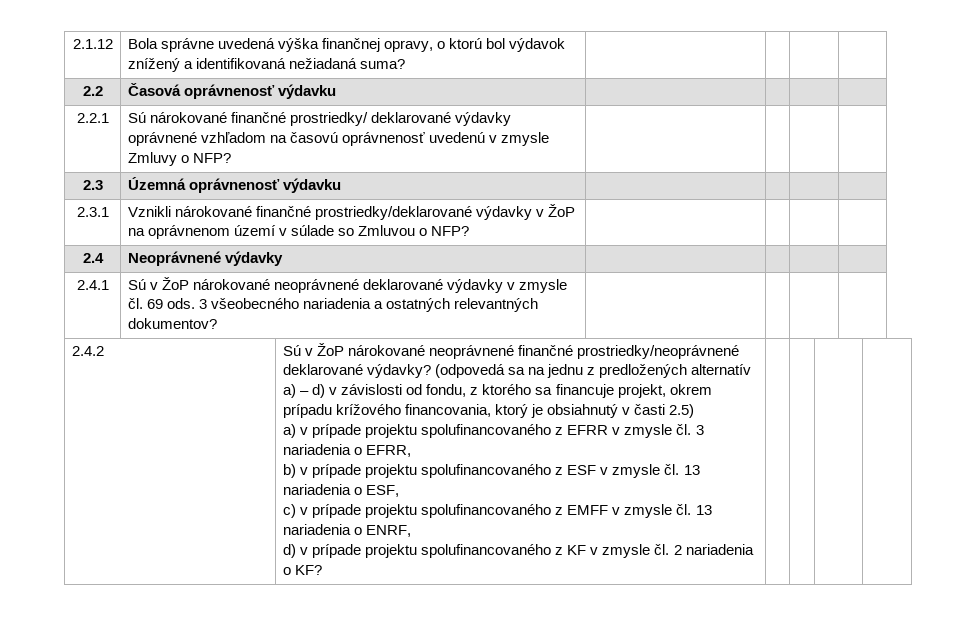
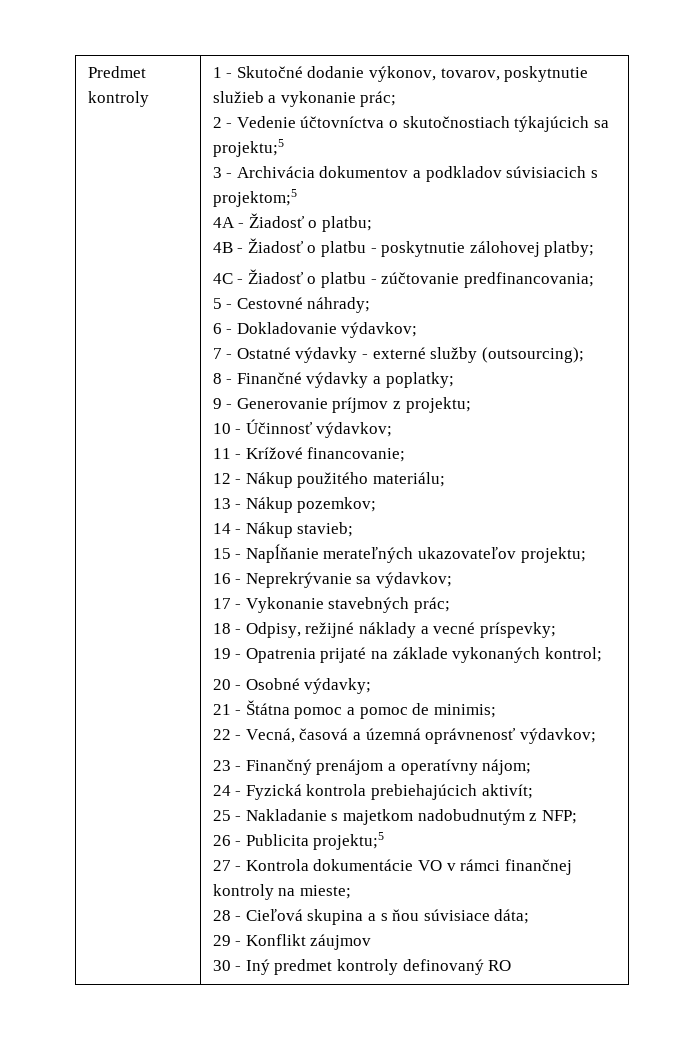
[72,39,113,49] [127,38,566,52] [127,58,406,72] [82,86,103,96] [127,83,337,99] [76,113,109,123] [127,112,512,126] [127,132,550,146] [127,152,232,166] [82,180,103,190] [127,177,342,193] [76,207,109,217] [127,204,576,220] [127,225,470,239] [82,253,104,263] [127,251,284,266] [76,280,109,290] [127,277,568,293] [127,298,539,312] [127,318,217,329] [71,346,104,356] [282,343,740,359] [282,364,752,378] [282,384,712,398] [282,404,695,418] [282,424,704,438] [282,444,412,457] [282,464,700,478] [282,484,400,497] [282,504,712,518] [282,524,412,537] [282,544,754,558] [282,565,323,575] 2.1.12 | Bola správne uvedená výška finančnej opravy, o ktorú bol výdavok znížený a identifikovaná nežiadaná suma? | | | | // 2.2 | Časová oprávnenosť výdavku | | | | // 2.2.1 | Sú nárokované finančné prostriedky/ deklarované výdavky oprávnené vzhľadom na časovú oprávnenosť uvedenú v zmysle Zmluvy o NFP? | | | | // 2.3 | Územná oprávnenosť výdavku | | | | // 2.3.1 | Vznikli nárokované finančné prostriedky/deklarované výdavky v ŽoP na oprávnenom území v súlade so Zmluvou o NFP? | | | | // 2.4 | Neoprávnené výdavky | | | | // 2.4.1 | Sú v ŽoP nárokované neoprávnené deklarované výdavky v zmysle čl. 69 ods. 3 všeobecného nariadenia a ostatných relevantných dokumentov? | | | | // 2.4.2 | Sú v ŽoP nárokované neoprávnené finančné prostriedky/neoprávnené deklarované výdavky? (odpovedá sa na jednu z predložených alternatív a) – d) v závislosti od fondu, z ktorého sa financuje projekt, okrem prípadu krížového financovania, ktorý je obsiahnutý v časti 2.5) // a) v prípade projektu spolufinancovaného z EFRR v zmysle čl. 3 nariadenia o EFRR, // b) v prípade projektu spolufinancovaného z ESF v zmysle čl. 13 nariadenia o ESF, // c) v prípade projektu spolufinancovaného z EMFF v zmysle čl. 13 nariadenia o ENRF, // d) v prípade projektu spolufinancovaného z KF v zmysle čl. 2 nariadenia o KF? | | | | -> [87,66,146,78] [87,91,149,107] [212,66,589,82] [212,91,397,107] [212,116,609,132] [212,139,284,157] [212,166,598,182] [212,189,297,207] [212,213,372,232] [212,238,595,257] [212,269,594,288] [212,297,371,313] [212,322,418,338] [212,347,584,363] [212,372,454,388] [212,397,471,413] [212,419,393,438] [212,447,406,462] [212,472,445,488] [212,497,377,513] [212,522,354,538] [212,544,586,563] [212,572,452,588] [212,597,450,613] [212,622,556,638] [212,647,602,663] [212,678,372,694] [212,700,496,719] [212,728,596,744] [212,759,532,775] [212,784,533,800] [212,809,577,825] [212,832,385,850] [212,859,572,875] [212,884,351,900] [212,909,530,925] [212,934,372,950] [212,959,512,975] Predmet kontroly | 1 - Skutočné dodanie výkonov, tovarov, poskytnutie služieb a vykonanie prác; // 2 - Vedenie účtovníctva o skutočnostiach týkajúcich sa projektu;5 // 3 - Archivácia dokumentov a podkladov súvisiacich s projektom;5 // 4A - Žiadosť o platbu; // 4B - Žiadosť o platbu - poskytnutie zálohovej platby; // 4C - Žiadosť o platbu - zúčtovanie predfinancovania; // 5 - Cestovné náhrady; // 6 - Dokladovanie výdavkov; // 7 - Ostatné výdavky - externé služby (outsourcing); // 8 - Finančné výdavky a poplatky; // 9 - Generovanie príjmov z projektu; // 10 - Účinnosť výdavkov; // 11 - Krížové financovanie; // 12 - Nákup použitého materiálu; // 13 - Nákup pozemkov; // 14 - Nákup stavieb; // 15 - Napĺňanie merateľných ukazovateľov projektu; // 16 - Neprekrývanie sa výdavkov; // 17 - Vykonanie stavebných prác; // 18 - Odpisy, režijné náklady a vecné príspevky; // 19 - Opatrenia prijaté na základe vykonaných kontrol; // 20 - Osobné výdavky; // 21 - Štátna pomoc a pomoc de minimis; // 22 - Vecná, časová a územná oprávnenosť výdavkov; // 23 - Finančný prenájom a operatívny nájom; // 24 - Fyzická kontrola prebiehajúcich aktivít; // 25 - Nakladanie s majetkom nadobudnutým z NFP; // 26 - Publicita projektu;5 // 27 - Kontrola dokumentácie VO v rámci finančnej kontroly na mieste; // 28 - Cieľová skupina a s ňou súvisiace dáta; // 29 - Konflikt záujmov // 30 - Iný predmet kontroly definovaný RO

